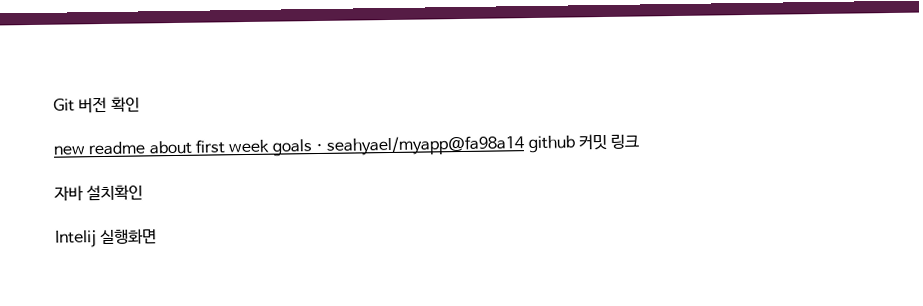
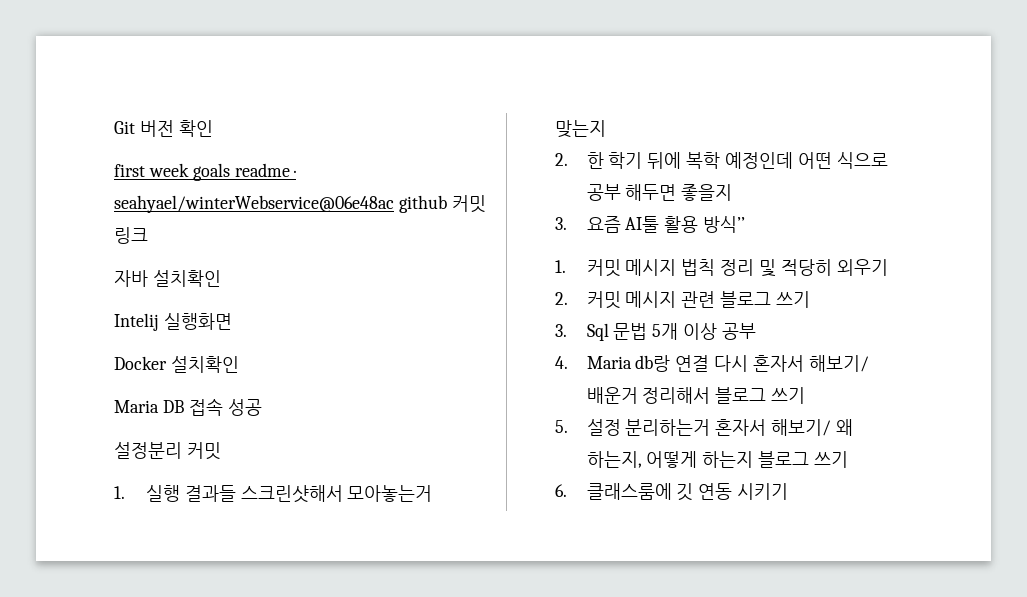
[53,135,527,157] new readme about first week goals · seahyael/myapp@fa98a14 -> [114,163,297,181] [114,195,394,213] first week goals readme · seahyael/winterWebservice@06e48ac
(158, 237) none -> [114,356,239,373] [114,398,262,416] [114,442,221,460] [114,485,433,503] [554,120,606,138] [554,152,888,169] [586,184,733,201] [554,216,746,233] [554,259,888,277] [554,291,811,309] [554,323,757,341] [554,355,869,372] [586,387,806,404] [554,419,854,436] [586,451,849,468] [554,483,789,501] // Docker 설치확인 // Maria DB 접속 성공 // 설정분리 커밋 // 1. 실행 결과들 스크린샷해서 모아놓는거 맞는지 // 2. 한 학기 뒤에 복학 예정인데 어떤 식으로 공부 해두면 좋을지 // 3. 요즘 AI툴 활용 방식’’ // 1. 커밋 메시지 법칙 정리 및 적당히 외우기 // 2. 커밋 메시지 관련 블로그 쓰기 // 3. Sql 문법 5개 이상 공부 // 4. Maria db랑 연결 다시 혼자서 해보기/ 배운거 정리해서 블로그 쓰기 // 5. 설정 분리하는거 혼자서 해보기/ 왜 하는지, 어떻게 하는지 블로그 쓰기 // 6. 클래스룸에 깃 연동 시키기

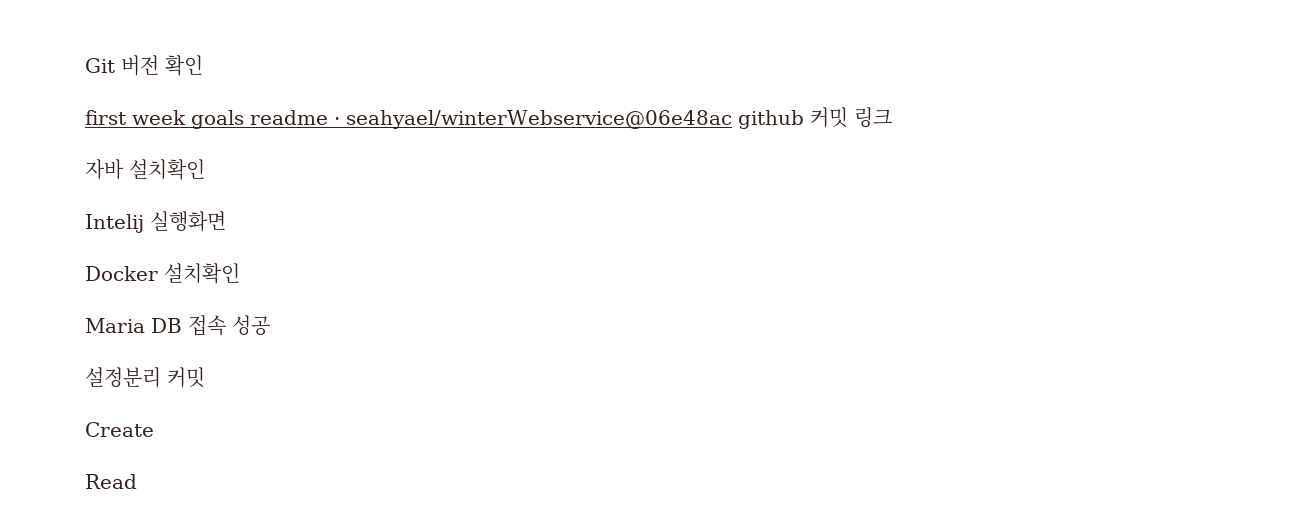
[114,485,433,503] [554,120,606,138] [554,152,888,169] [586,184,733,201] [554,216,746,233] [554,259,888,277] [554,291,811,309] [554,323,757,341] [554,355,869,372] [586,387,806,404] [554,419,854,436] [586,451,849,468] [554,483,789,501] 1. 실행 결과들 스크린샷해서 모아놓는거 맞는지 // 2. 한 학기 뒤에 복학 예정인데 어떤 식으로 공부 해두면 좋을지 // 3. 요즘 AI툴 활용 방식’’ // 1. 커밋 메시지 법칙 정리 및 적당히 외우기 // 2. 커밋 메시지 관련 블로그 쓰기 // 3. Sql 문법 5개 이상 공부 // 4. Maria db랑 연결 다시 혼자서 해보기/ 배운거 정리해서 블로그 쓰기 // 5. 설정 분리하는거 혼자서 해보기/ 왜 하는지, 어떻게 하는지 블로그 쓰기 // 6. 클래스룸에 깃 연동 시키기 -> [85,422,154,437] [85,474,137,489] Create // Read

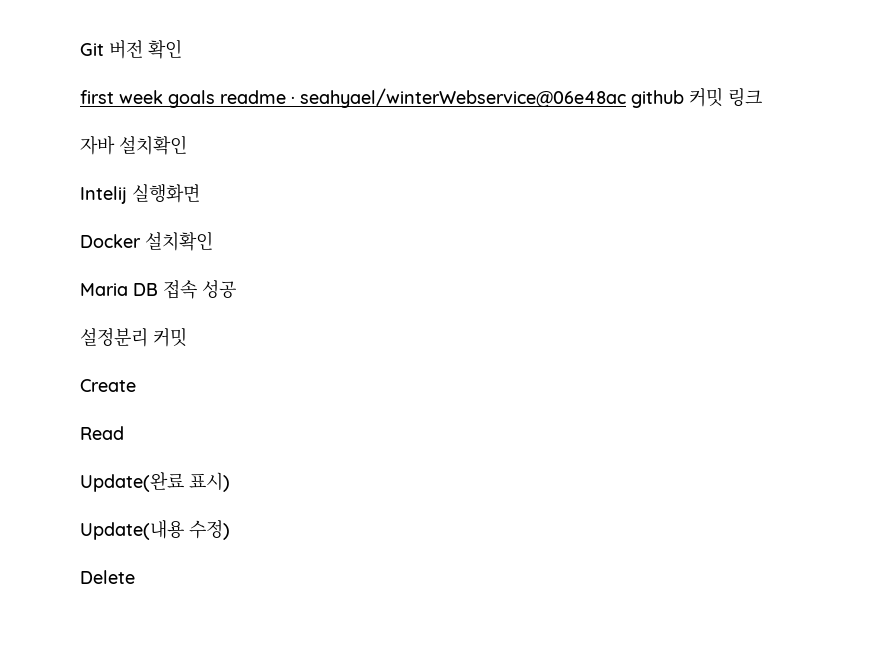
(137, 481) none -> [80,472,230,492] [80,520,230,540] [80,570,135,584] // Update(완료 표시) // Update(내용 수정) // Delete

